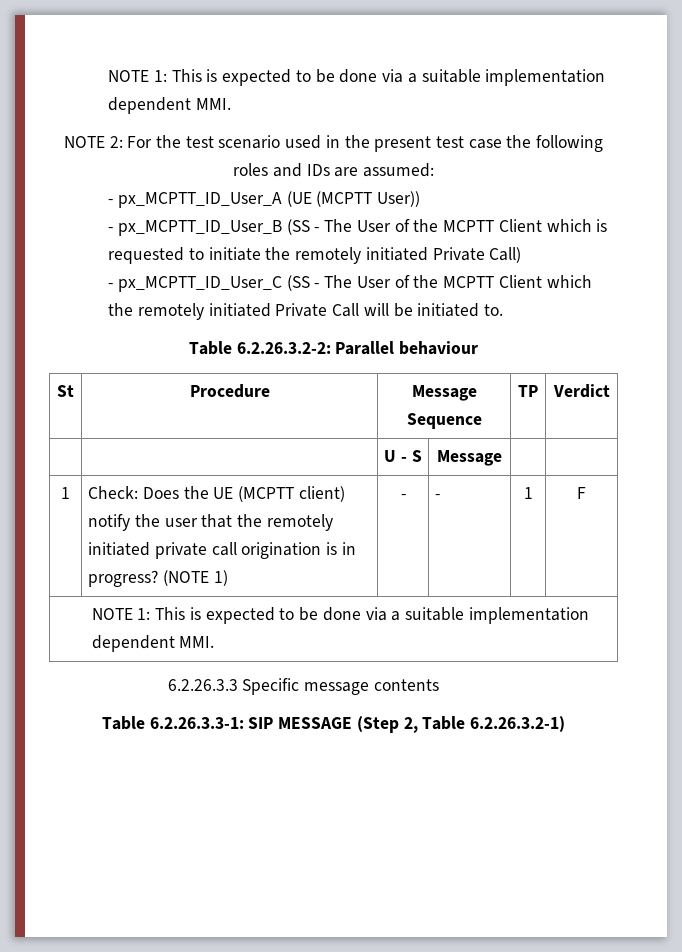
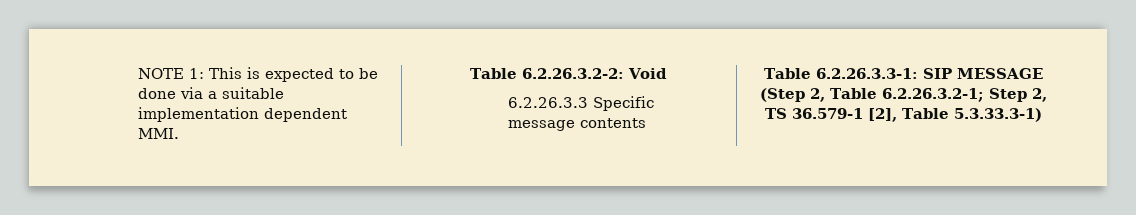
[63,135,604,152] [233,163,434,177] [108,191,421,208] [108,219,608,236] [108,247,522,264] [108,275,592,292] [108,303,504,320] [188,341,479,355] [57,385,74,397] [189,384,270,398] [411,385,477,401] [406,413,482,429] [518,385,538,397] [552,384,610,398] [384,450,422,462] [437,450,502,466] [61,487,70,499] [88,486,345,502] [88,514,333,531] [88,542,356,559] [88,570,228,587] [400,494,406,499] [435,494,441,499] [523,487,533,499] [577,487,586,499] [91,607,589,624] [91,635,215,652] NOTE 2: For the test scenario used in the present test case the following roles and IDs are assumed: // - px_MCPTT_ID_User_A (UE (MCPTT User)) // - px_MCPTT_ID_User_B (SS - The User of the MCPTT Client which is requested to initiate the remotely initiated Private Call) // - px_MCPTT_ID_User_C (SS - The User of the MCPTT Client which the remotely initiated Private Call will be initiated to. // Table 6.2.26.3.2-2: Parallel behaviour // St | Procedure | Message Sequence | TP | Verdict // | | U - S | Message | | // 1 | Check: Does the UE (MCPTT client) notify the user that the remotely initiated private call origination is in progress? (NOTE 1) | - | - | 1 | F // NOTE 1: This is expected to be done via a suitable implementation dependent MMI. -> [469,68,668,79] Table 6.2.26.3.2-2: Void
[470,716,566,732] 6.2.26.3.2-1) -> [881,88,1047,102] [764,108,1042,122] 6.2.26.3.2-1; Step 2, TS 36.579-1 [2], Table 5.3.33.3-1)

